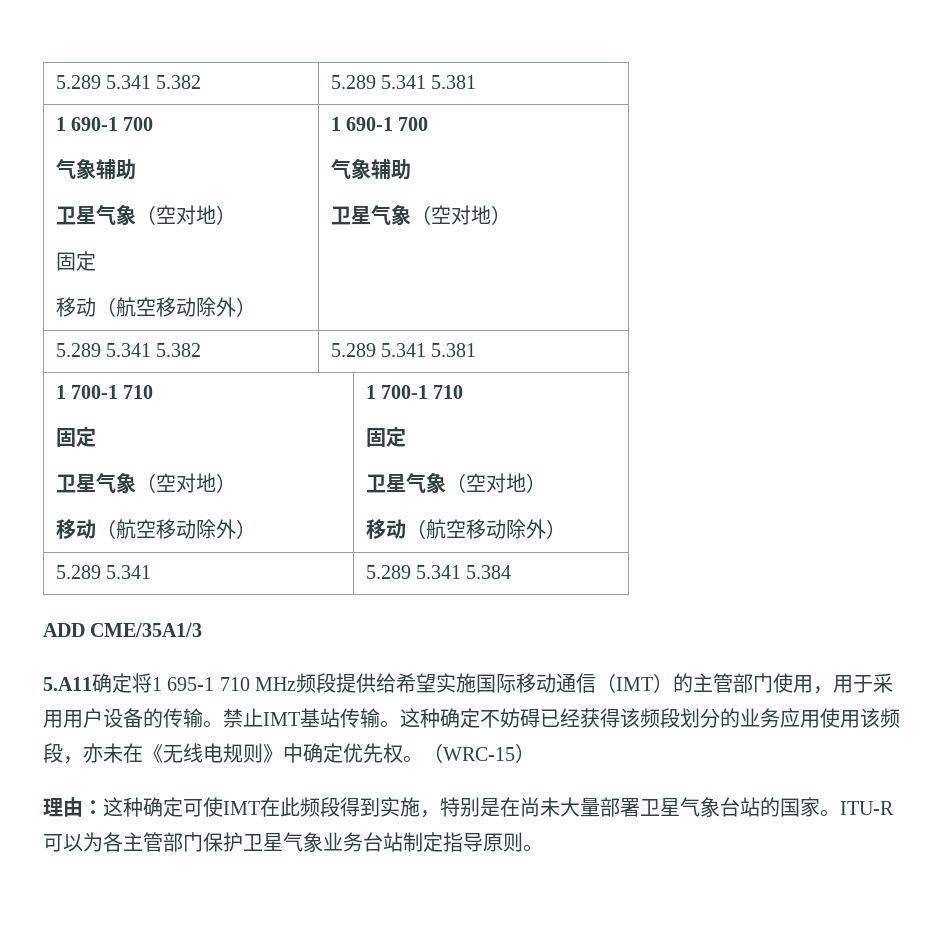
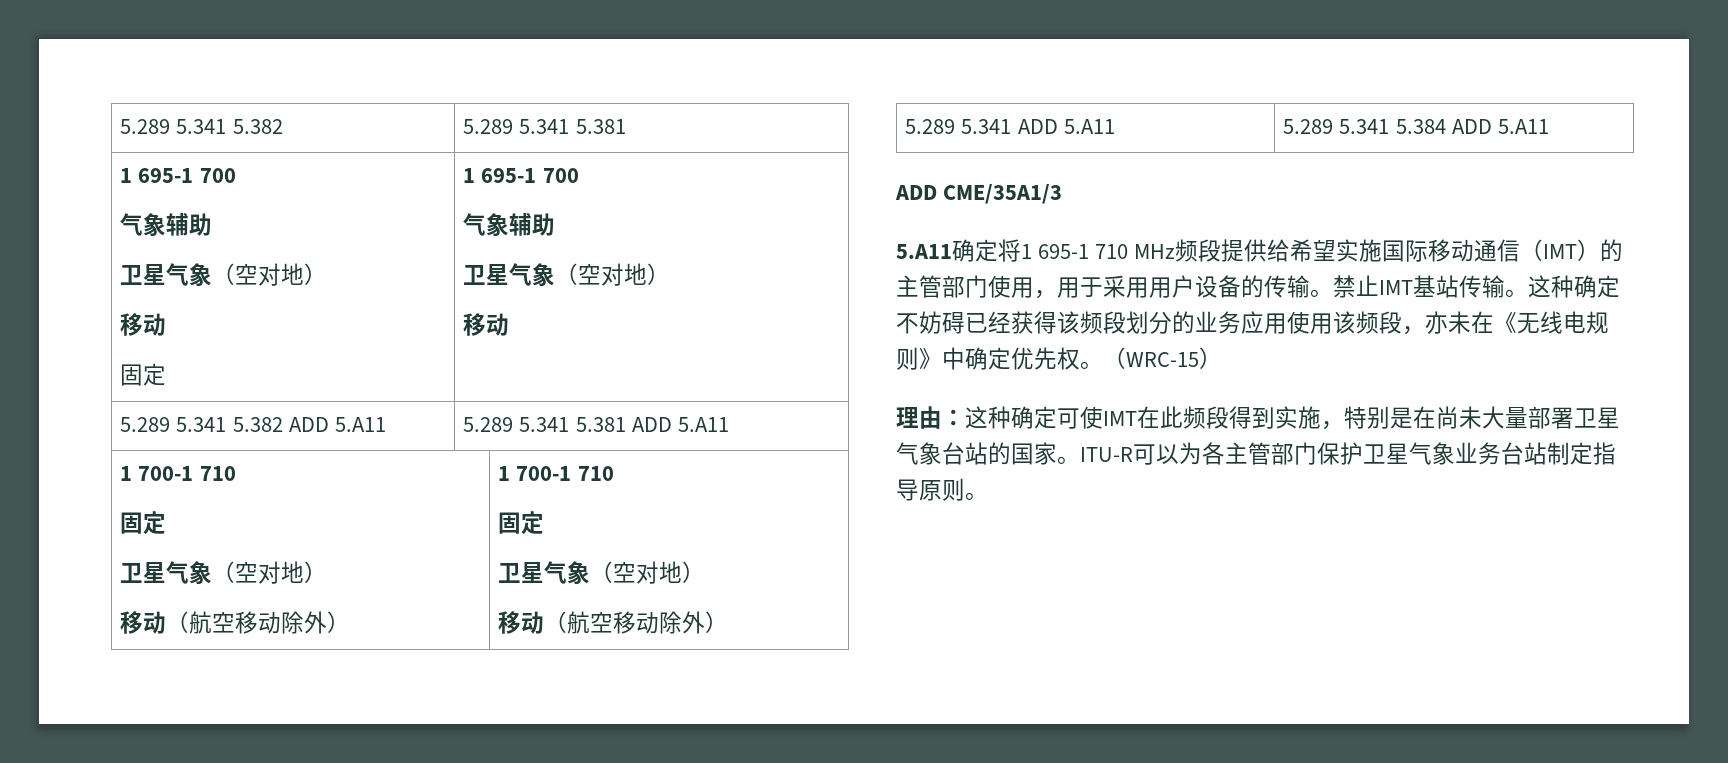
[55,75,202,89] [330,75,477,89] [55,117,154,131] [55,158,136,180] [55,204,236,225] [55,251,96,271] [55,297,256,317] [330,117,429,131] [330,158,411,180] [330,204,511,225] [55,343,202,357] [330,343,477,357] 5.289 5.341 5.382 | 5.289 5.341 5.381 // 1 690-1 700 // 气象辅助 // 卫星气象（空对地） // 固定 // 移动（航空移动除外） | 1 690-1 700 // 气象辅助 // 卫星气象（空对地） // 5.289 5.341 5.382 | 5.289 5.341 5.381 -> [120,119,283,134] [463,119,626,134] [120,168,236,183] [120,212,213,236] [120,263,328,286] [120,313,167,336] [120,363,167,386] [463,168,579,183] [463,212,556,236] [463,263,671,286] [463,313,510,336] [120,417,386,432] [463,417,729,432] 5.289 5.341 5.382 | 5.289 5.341 5.381 // 1 695-1 700 // 气象辅助 // 卫星气象（空对地） // 移动 // 固定 | 1 695-1 700 // 气象辅助 // 卫星气象（空对地） // 移动 // 5.289 5.341 5.382 ADD 5.A11 | 5.289 5.341 5.381 ADD 5.A11
(152, 572) none -> [1017,119,1115,134] ADD 5.A11
(512, 572) none -> [1451,119,1549,134] ADD 5.A11

